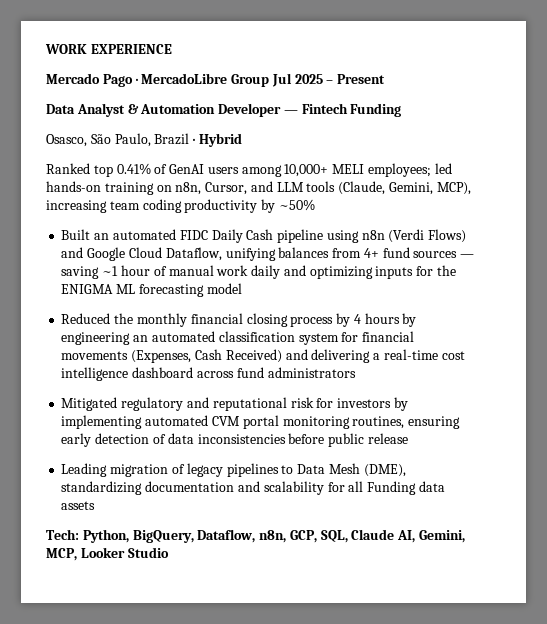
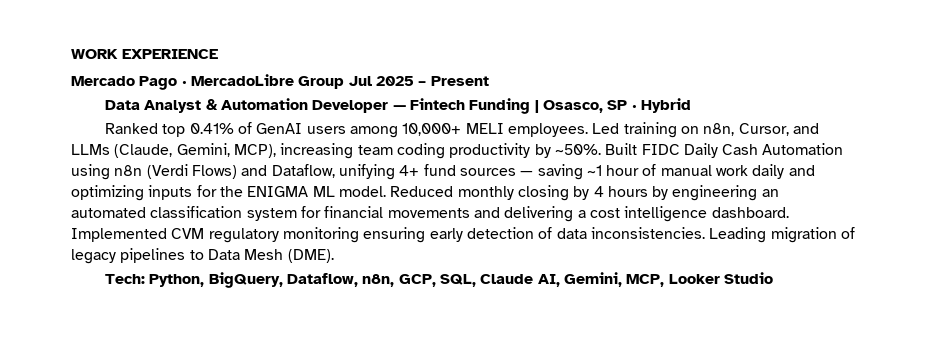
[46,133,190,147] // Osasco, São Paulo, Brazil -> [534,100,628,113] | Osasco, SP
[368,163,452,177] [46,181,101,192] employees; led hands-on -> [507,123,620,137] employees. Led
[276,181,336,192] LLM tools -> [71,144,110,155] LLMs
[278,199,315,211] [61,229,176,240] ~50% // Built an automated -> [554,143,638,155] ~50%. Built
[277,229,324,243] pipeline -> [762,143,844,155] Automation
[87,247,362,261] Google Cloud Dataflow, unifying balances from -> [271,164,395,180] Dataflow, unifying
[138,283,242,297] [61,313,334,327] forecasting model // Reduced the monthly financial closing process -> [338,185,569,201] model. Reduced monthly closing
[131,349,282,363] (Expenses, Cash Received) -> (470, 213) none
[383,349,438,360] real-time -> (586, 214) none
[132,367,356,378] [61,397,408,411] [61,415,405,429] dashboard across fund administrators // Mitigated regulatory and reputational risk for investors by implementing automated CVM portal monitoring routines, -> [711,207,789,218] [71,227,359,243] dashboard. Implemented CVM regulatory monitoring
[197,433,408,447] inconsistencies before public release // -> [590,227,705,239] inconsistencies.
[363,464,406,477] [61,481,445,495] [61,501,96,510] (DME), standardizing documentation and scalability for all Funding data assets -> [287,249,334,263] (DME).

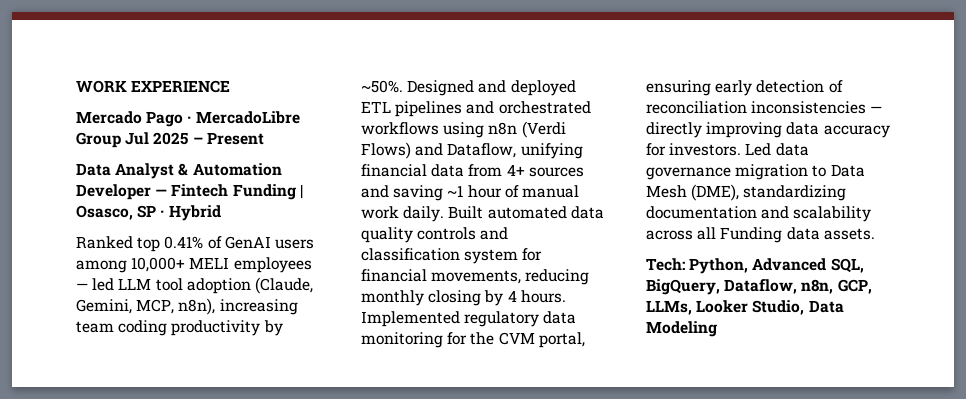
[507,122,819,138] [71,143,276,158] employees. Led training on n8n, Cursor, and LLMs (Claude, Gemini, MCP), -> [233,257,312,273] [76,277,313,294] [76,298,216,315] employees — led LLM tool adoption (Claude, Gemini, MCP, n8n),
[605,143,844,158] Built FIDC Daily Cash Automation -> [407,80,576,96] [361,101,591,117] [361,122,439,135] Designed and deployed ETL pipelines and orchestrated workflows
[399,164,534,176] 4+ fund sources — -> [361,164,584,177] [361,185,389,198] financial data from 4+ sources and
[752,164,815,179] [71,185,779,201] [71,206,789,222] [71,227,855,243] [71,248,334,264] daily and optimizing inputs for the ENIGMA ML model. Reduced monthly closing by 4 hours by engineering an automated classification system for financial movements and delivering a cost intelligence dashboard. Implemented CVM regulatory monitoring ensuring early detection of data inconsistencies. Leading migration of legacy pipelines to Data Mesh (DME). -> [403,206,604,222] [361,227,509,243] [361,248,543,264] [361,269,590,285] [361,290,566,306] [361,311,577,327] [361,332,585,348] [646,80,843,96] [646,101,883,114] [646,122,890,138] [646,143,809,156] [646,164,865,180] [646,184,847,201] [646,206,872,222] [646,227,875,243] daily. Built automated data quality controls and classification system for financial movements, reducing monthly closing by 4 hours. Implemented regulatory data monitoring for the CVM portal, ensuring early detection of reconciliation inconsistencies — directly improving data accuracy for investors. Led data governance migration to Data Mesh (DME), standardizing documentation and scalability across all Funding data assets.
(205, 280) none -> [752,258,864,273] Advanced SQL,
[439,272,773,287] SQL, Claude AI, Gemini, MCP, Looker Studio -> [646,300,844,315] [646,321,717,337] LLMs, Looker Studio, Data Modeling

